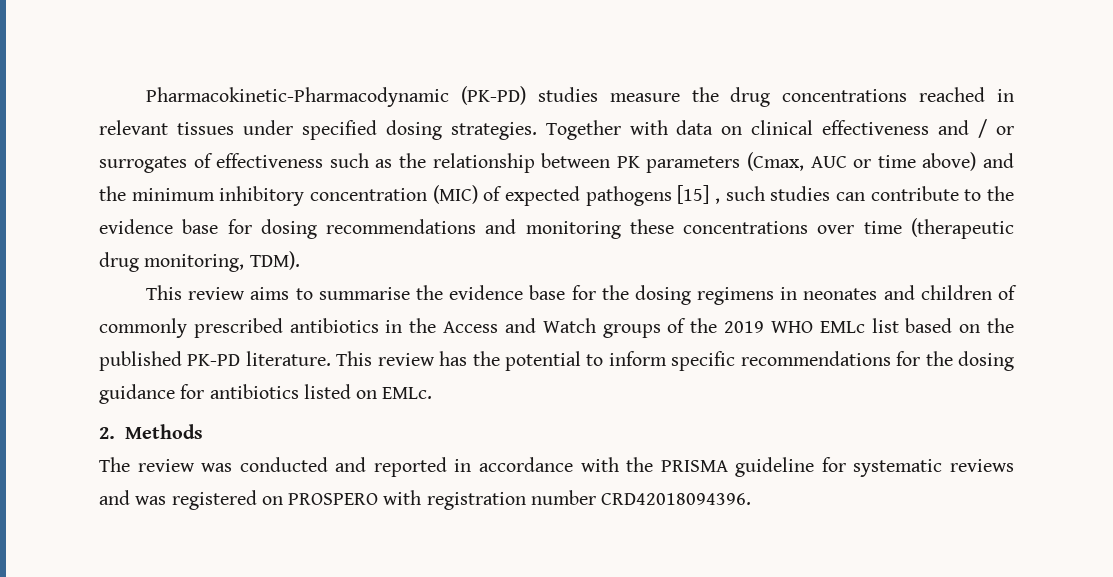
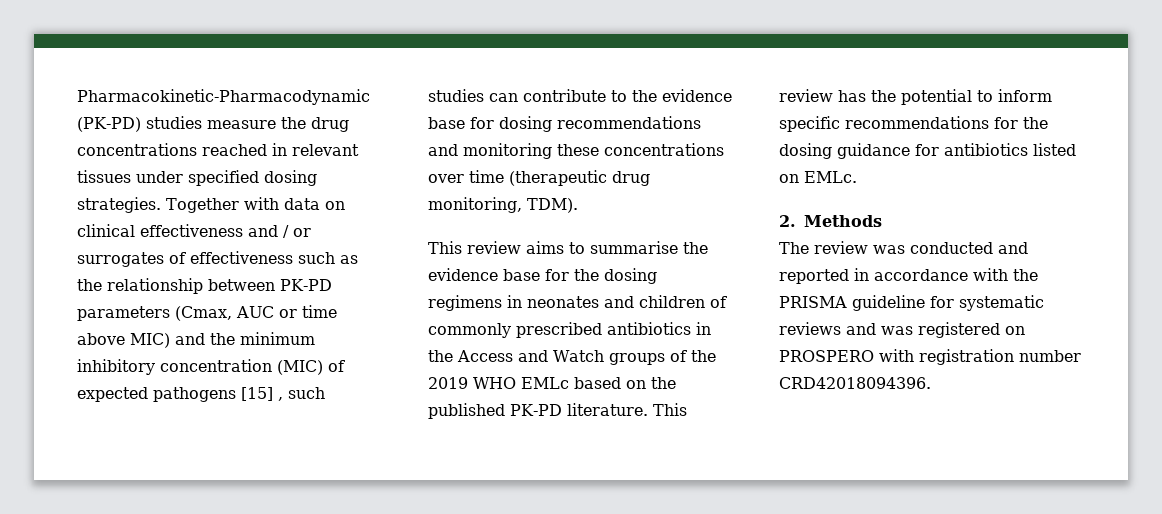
[616,156,640,168] PK -> [280,279,332,291] PK-PD
[922,152,977,171] above) -> [77,333,170,348] above MIC)
[871,318,899,333] list -> (569, 383) none

